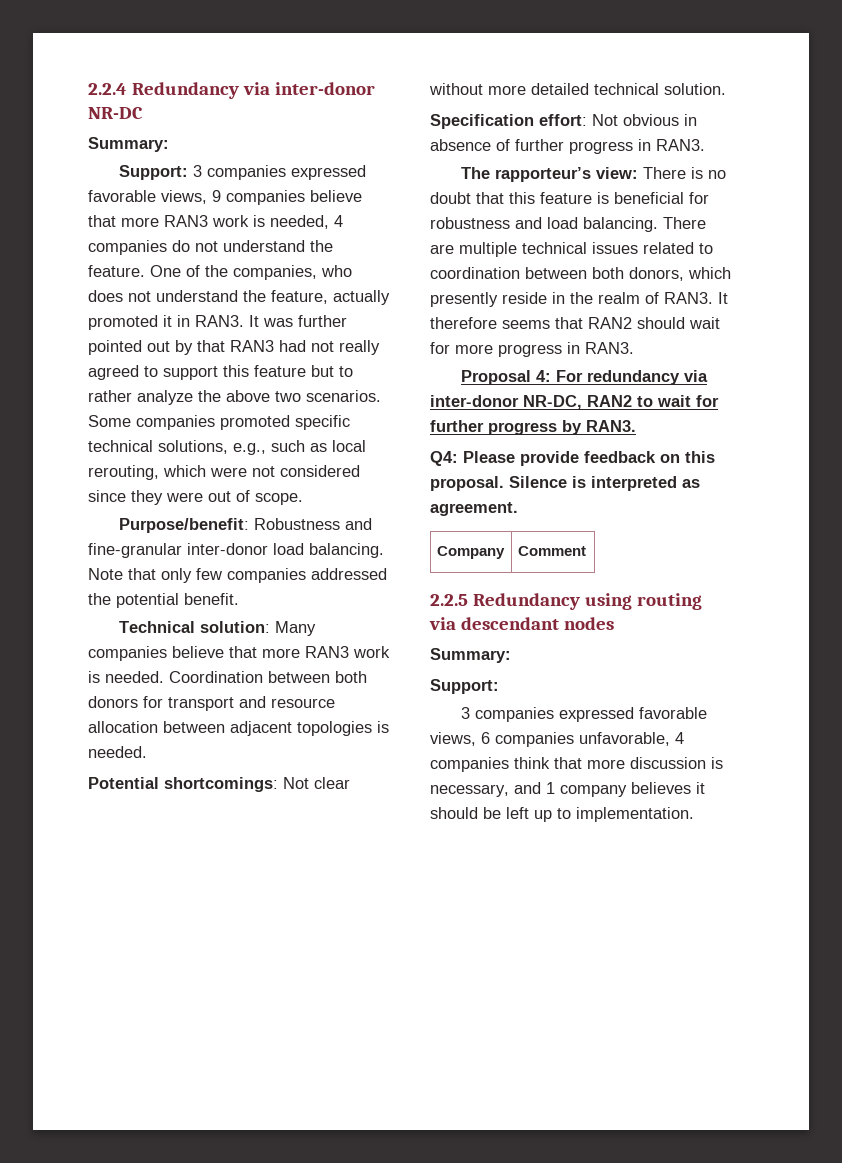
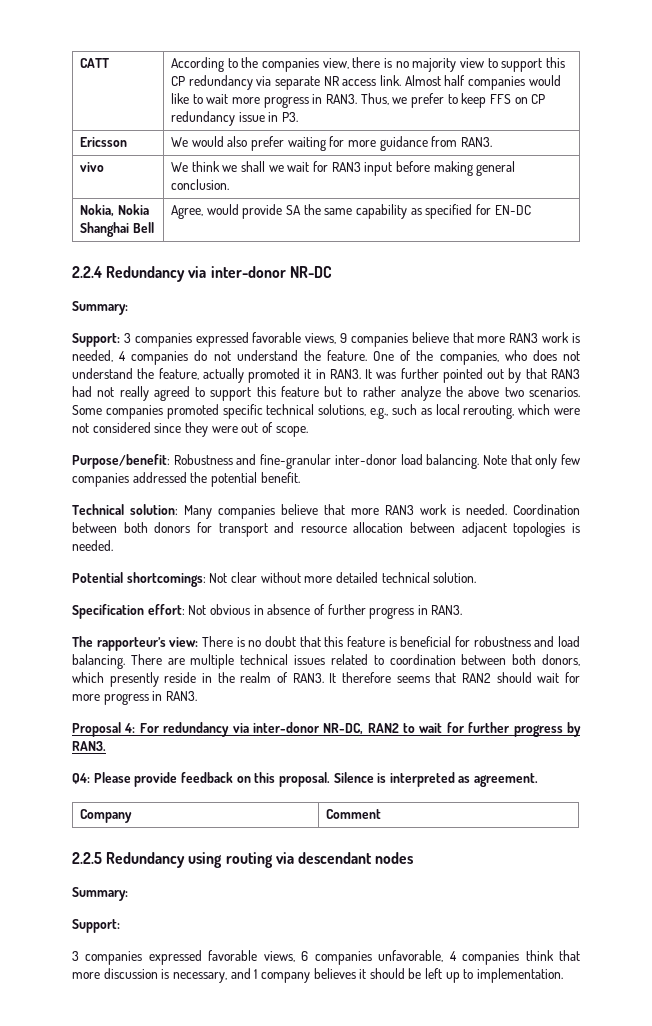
(88, 89) none -> [80,58,110,68] [171,57,565,72] [171,75,561,90] [171,93,546,108] [171,111,299,126] [80,137,128,147] [171,136,492,151] [80,162,105,172] [171,161,516,176] [171,179,230,190] [80,204,149,217] [80,222,154,237] [171,204,531,219] CATT | According to the companies view, there is no majority view to support this CP redundancy via separate NR access link. Almost half companies would like to wait more progress in RAN3. Thus, we prefer to keep FFS on CP redundancy issue in P3. // Ericsson | We would also prefer waiting for more guidance from RAN3. // vivo | We think we shall we wait for RAN3 input before making general conclusion. // Nokia, Nokia Shanghai Bell | Agree, would provide SA the same capability as specified for EN-DC //

